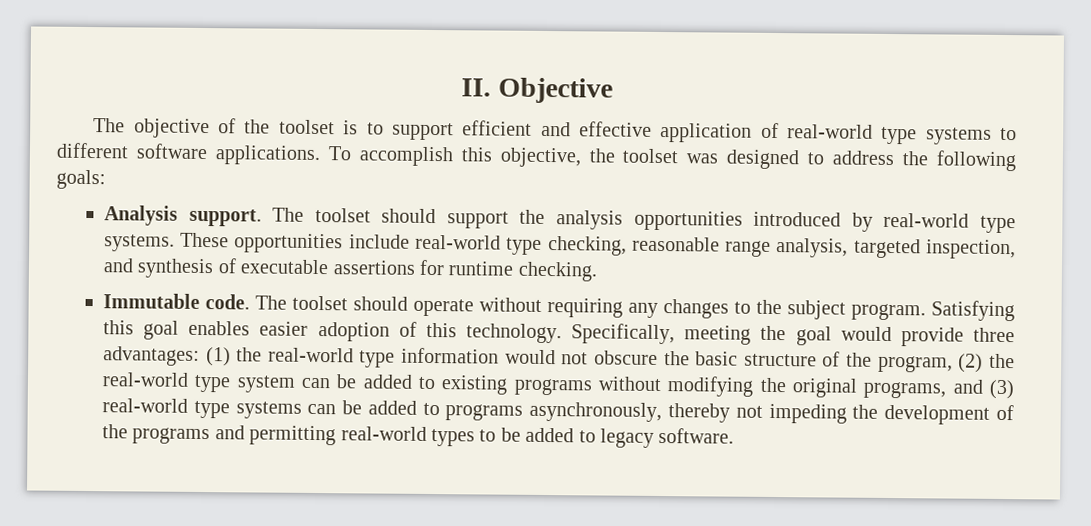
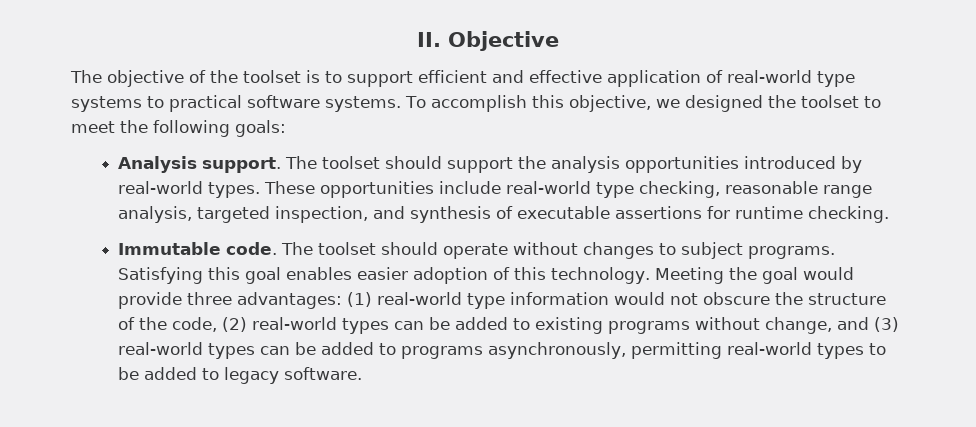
[56,142,321,166] different software applications. -> [169,95,401,112] practical software systems.
[588,148,895,170] the toolset was designed to address -> [655,95,881,112] [71,121,115,133] we designed the toolset to meet
[979,215,1016,234] [103,234,175,252] type systems. -> [208,182,261,198] types.
[546,298,926,321] requiring any changes to the subject program. -> [583,242,836,259] changes to subject programs.
[571,323,752,345] Specifically, meeting -> [655,267,725,284] Meeting
[236,347,263,362] the -> (373, 299) none
[695,351,739,366] basic -> (804, 298) none
[877,353,1016,373] [101,372,296,393] program, (2) the real-world type system -> [172,317,390,334] code, (2) real-world types
[667,376,947,399] modifying the original programs, -> [765,317,833,334] change,
[193,400,302,419] type systems -> [208,343,256,359] types
[668,403,1014,425] [101,424,245,445] thereby not impeding the development of the programs and -> (627, 350) none

